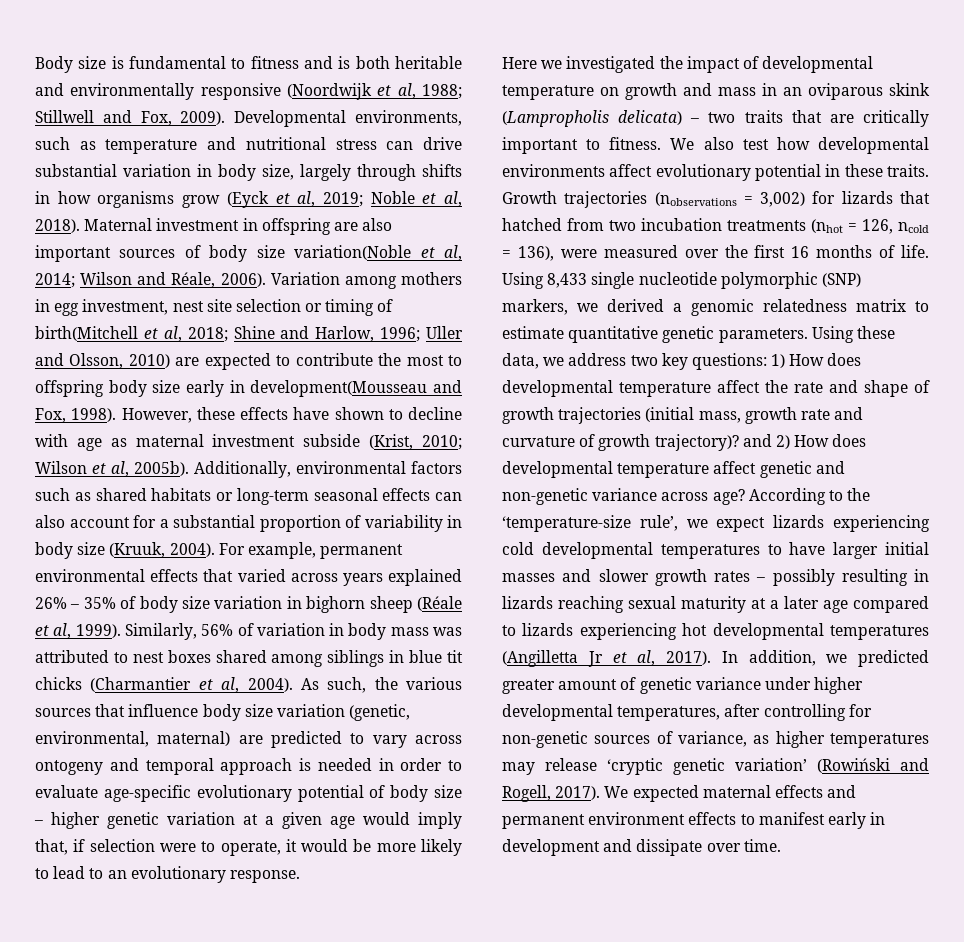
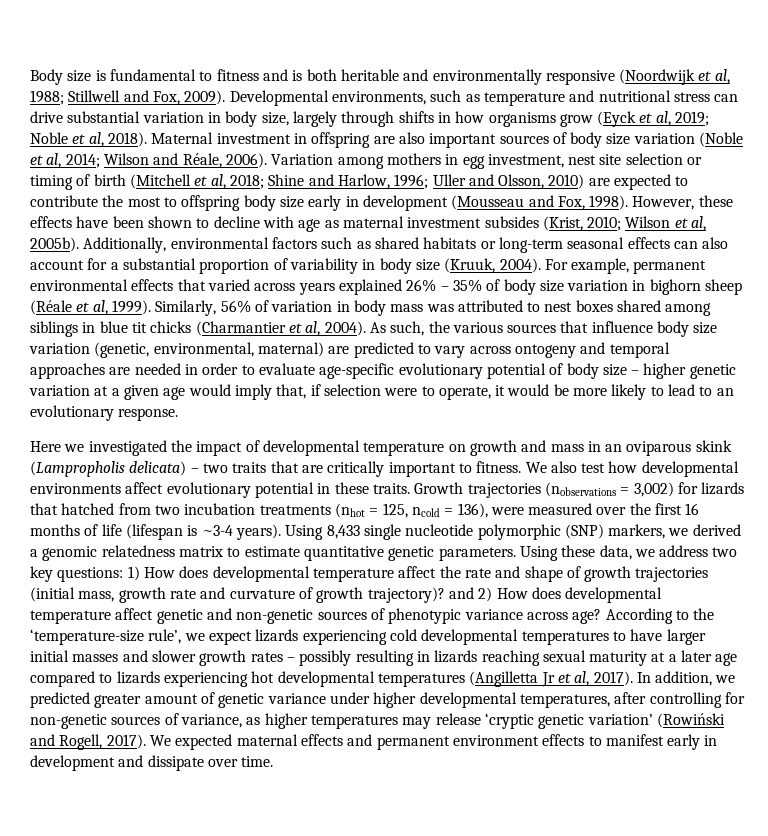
[294,245,412,260] variation(Noble -> [633,132,744,147] variation (Noble
[35,326,138,341] birth(Mitchell -> [93,174,191,189] birth (Mitchell
[250,380,428,397] development(Mousseau -> [362,195,525,211] development (Mousseau
(330, 413) none -> [112,216,144,228] been
[303,434,361,447] subside -> [484,216,539,228] subsides
[220,758,311,775] approach is -> [30,363,131,379] approaches are
[862,219,893,234] 126, -> [382,503,408,518] 125,
[900,245,929,258] life. -> [101,524,281,540] life (lifespan is ~3-4 years).
(588, 496) none -> [317,608,462,624] sources of phenotypic

